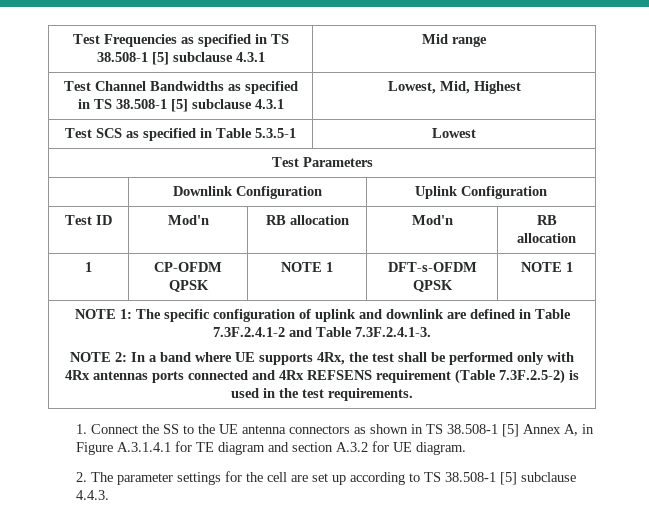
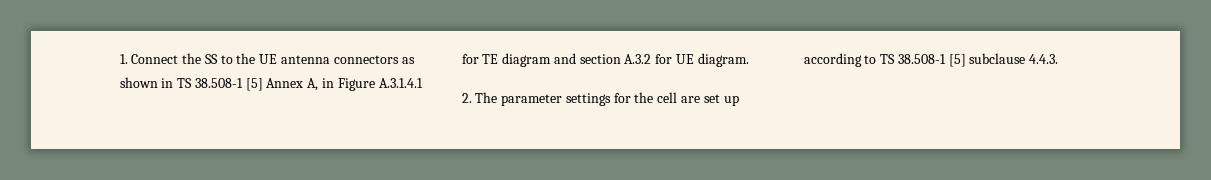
[72,34,289,47] [96,52,265,65] [422,34,487,47] [63,81,298,94] [77,99,284,112] [387,81,521,94] [65,128,296,141] [432,128,476,138] [271,157,373,167] [173,186,322,199] [415,186,547,199] [65,215,112,225] [167,215,209,225] [265,215,349,225] [411,215,453,225] [536,215,557,225] [517,233,576,243] [85,262,92,272] [154,262,222,272] [168,280,209,292] [281,262,333,272] [387,262,477,272] [412,280,453,292] [520,262,573,272] [74,309,571,322] [213,327,431,337] [69,352,574,365] [64,369,579,384] [231,388,413,401] Test Frequencies as specified in TS 38.508-1 [5] subclause 4.3.1 | Mid range // Test Channel Bandwidths as specified in TS 38.508-1 [5] subclause 4.3.1 | Lowest, Mid, Highest // Test SCS as specified in Table 5.3.5-1 | Lowest // Test Parameters // | Downlink Configuration | Uplink Configuration // Test ID | Mod'n | RB allocation | Mod'n | RB allocation // 1 | CP-OFDM QPSK | NOTE 1 | DFT-s-OFDM QPSK | NOTE 1 // NOTE 1: The specific configuration of uplink and downlink are defined in Table 7.3F.2.4.1-2 and Table 7.3F.2.4.1-3. // NOTE 2: In a band where UE supports 4Rx, the test shall be performed only with 4Rx antennas ports connected and 4Rx REFSENS requirement (Table 7.3F.2.5-2) is used in the test requirements. // -> (119, 59) none

